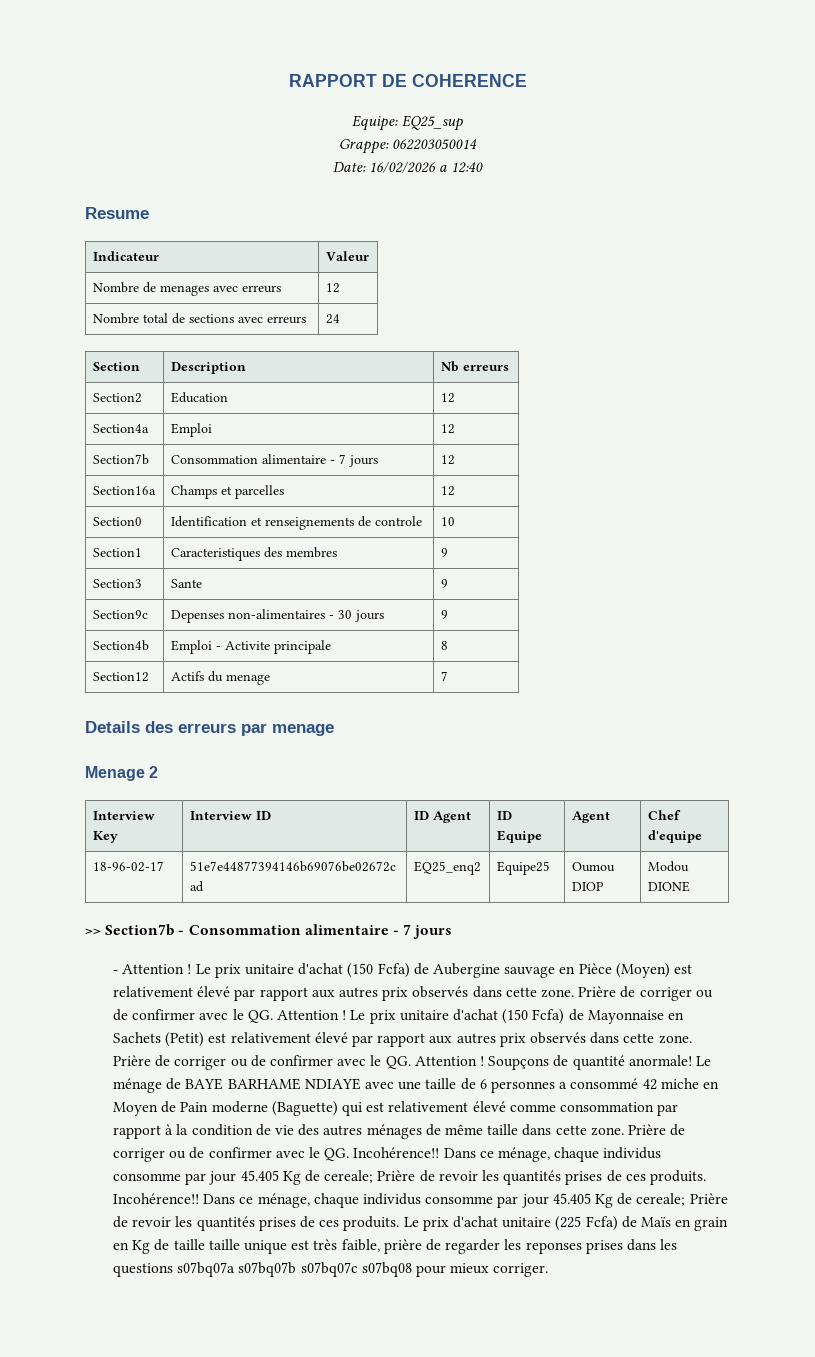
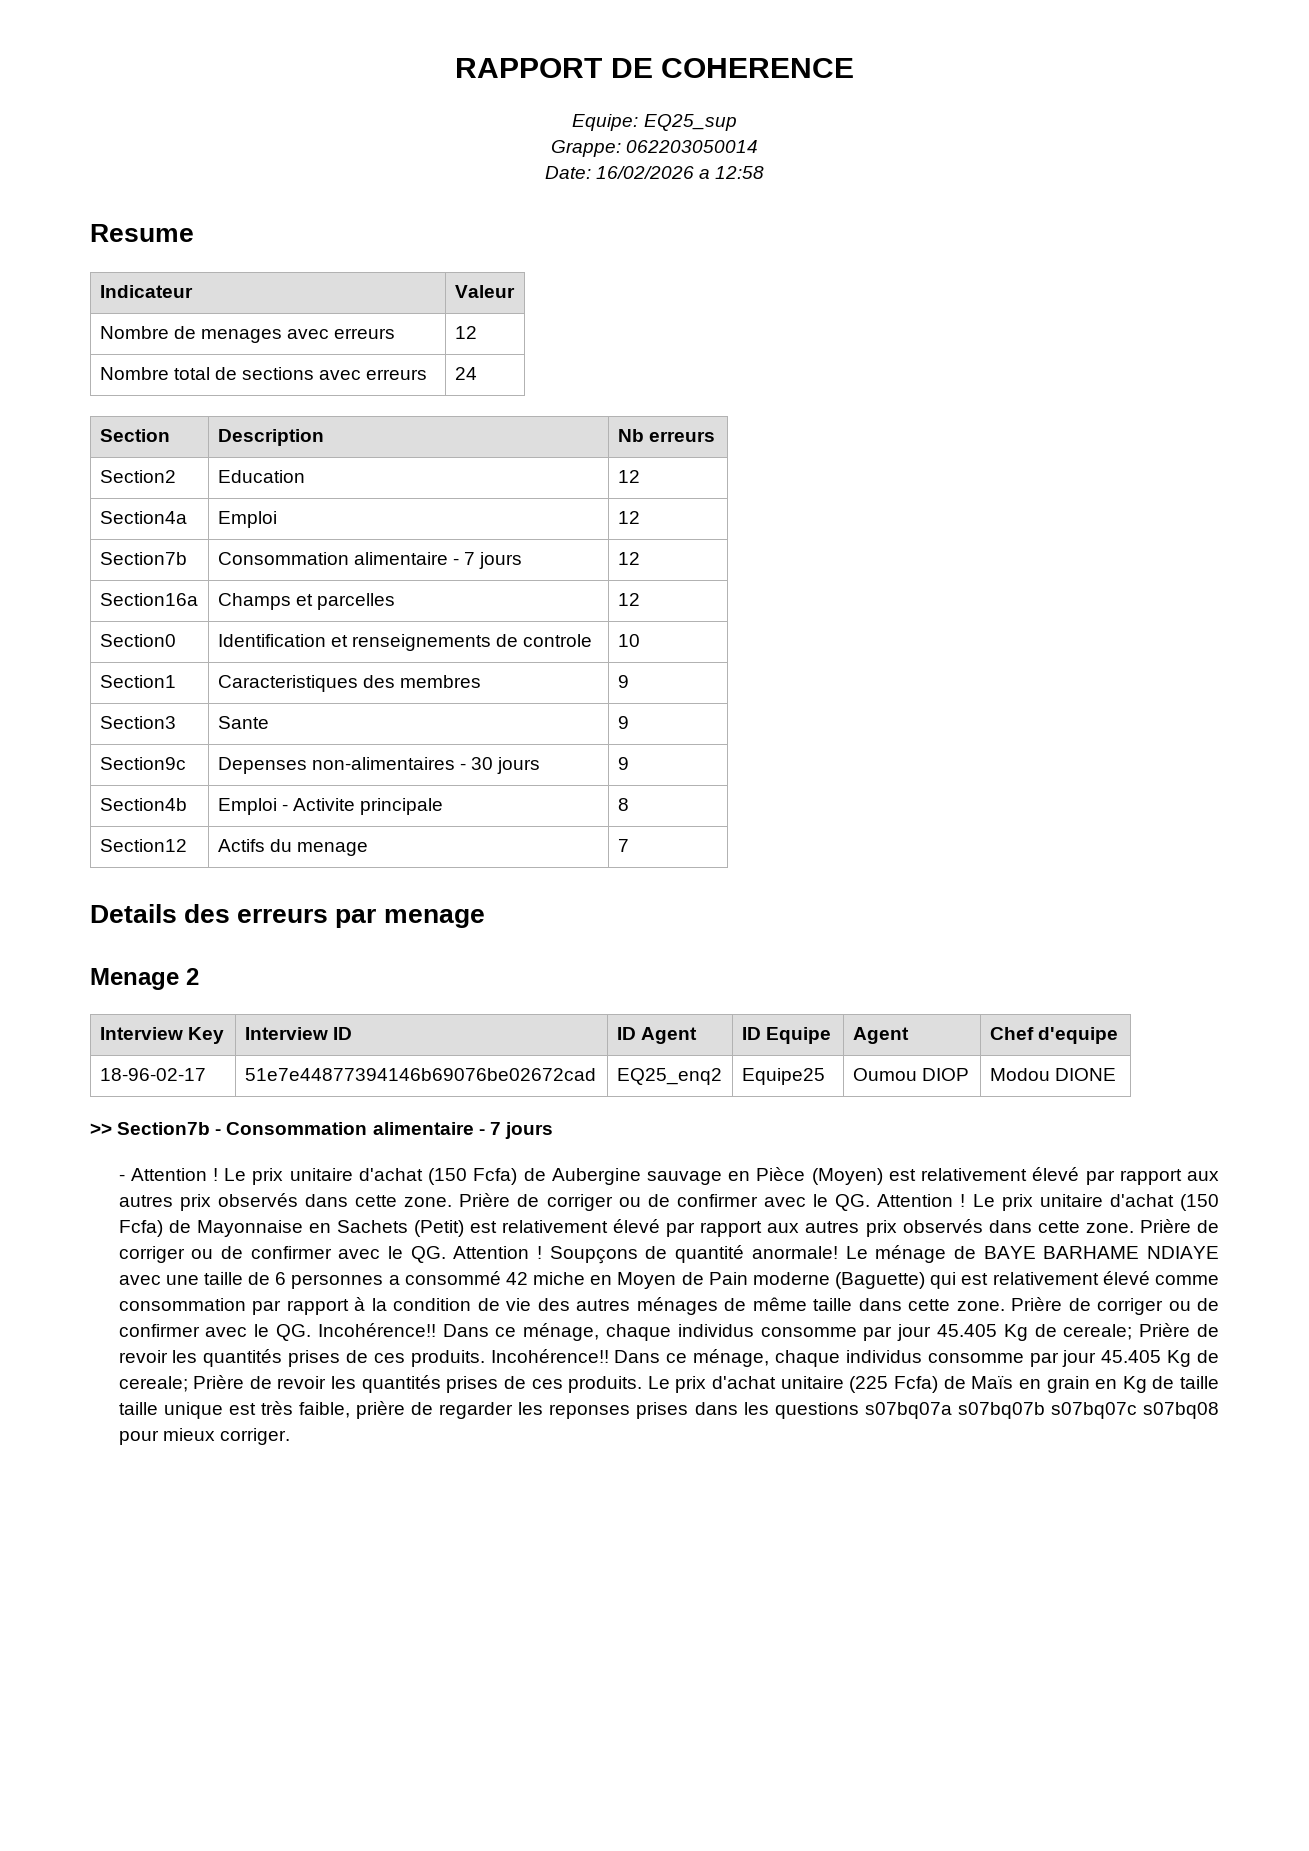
[451,162,484,173] 12:40 -> [715,166,765,179] 12:58

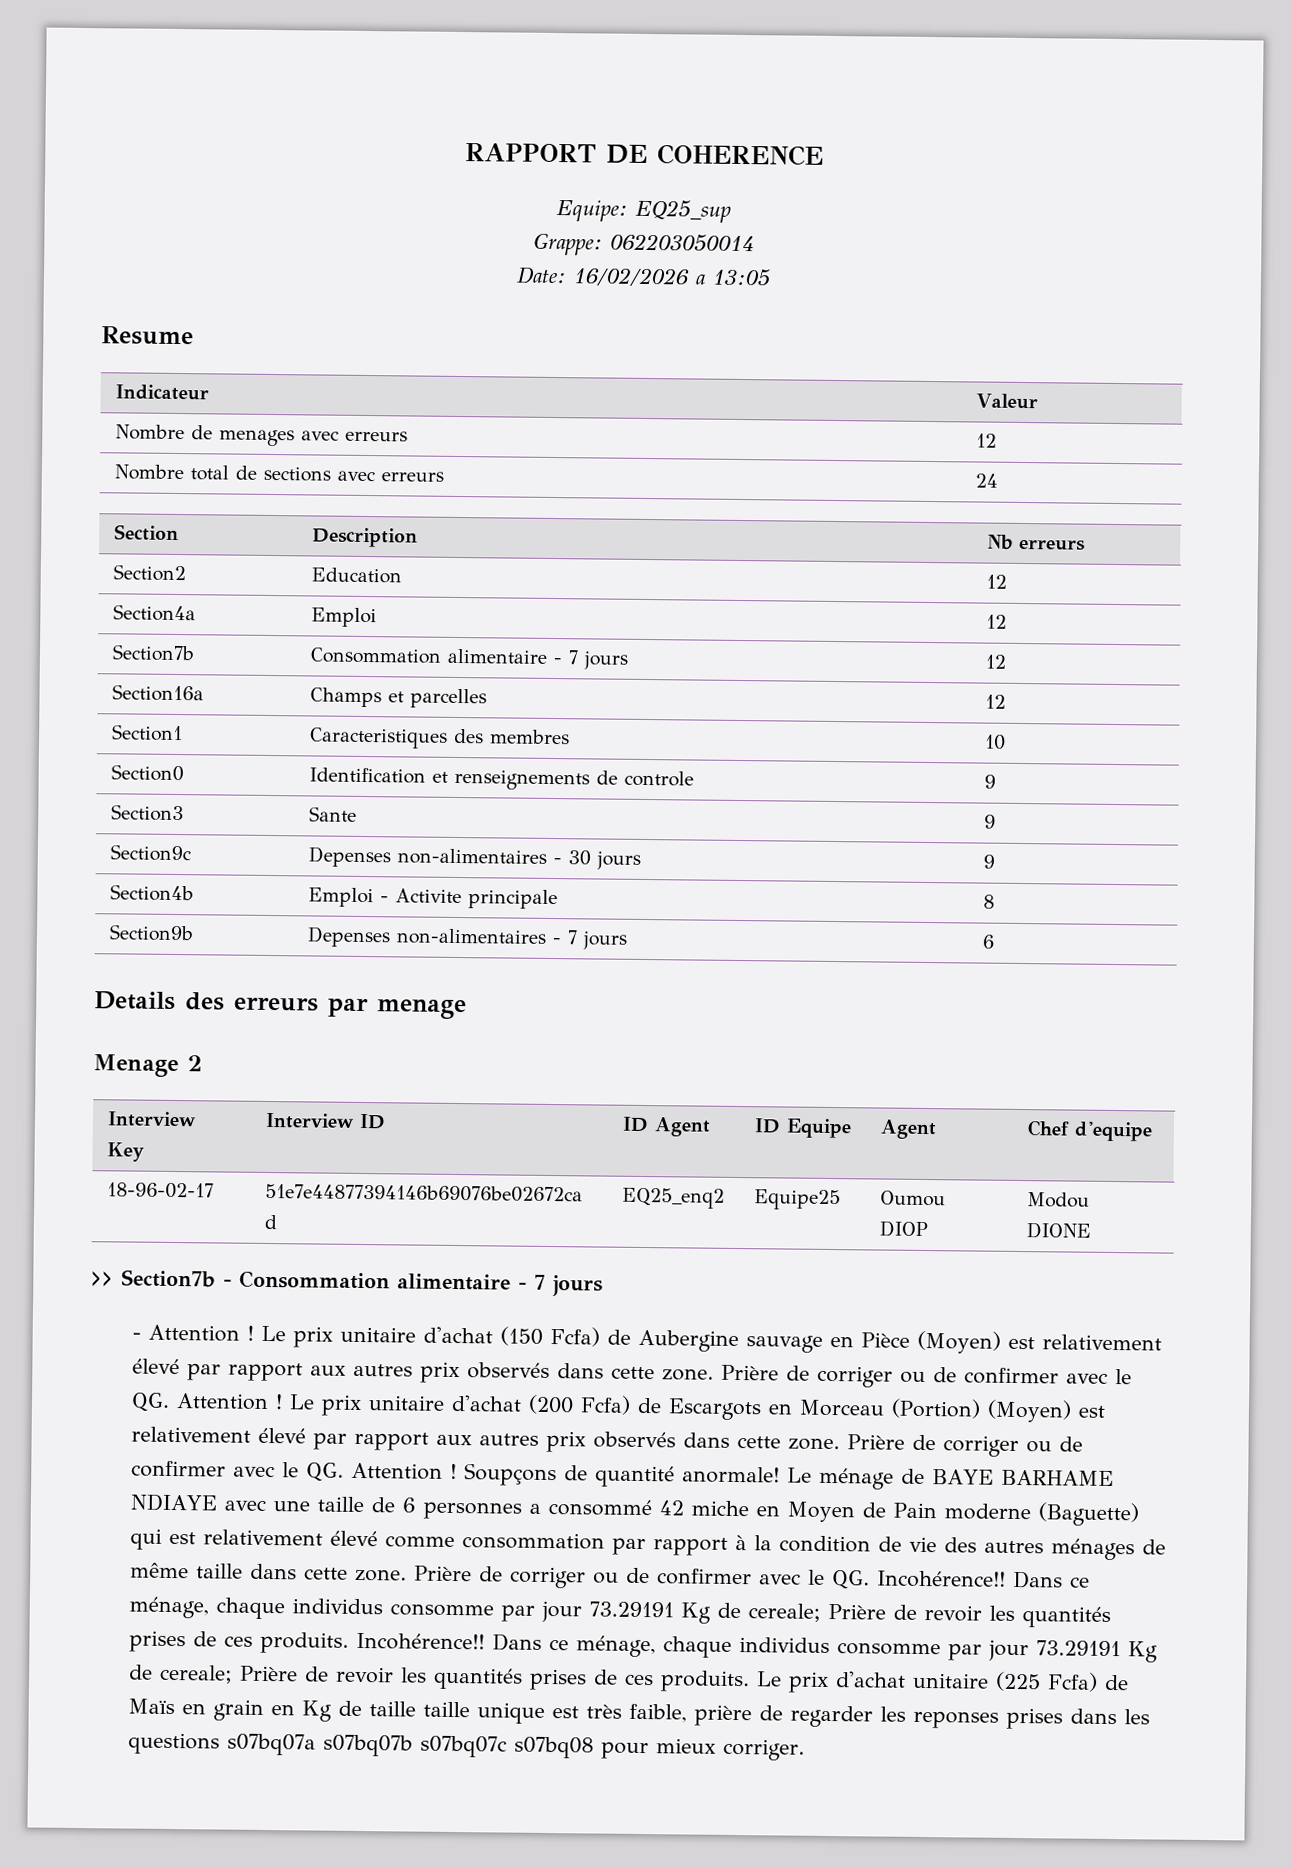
[715,166,765,179] 12:58 -> [711,268,771,287] 13:05
(640, 599) none -> [111,724,183,742] [308,727,570,749] [983,734,1006,750] // Section1 | Caracteristiques des membres | 10
[617,634,640,647] [99,675,176,688] [217,675,481,692] | 10 // Section1 | Caracteristiques des membres -> (694, 778) none
[99,839,187,852] [217,839,368,856] [617,839,629,852] Section12 | Actifs du menage | 7 -> [108,924,194,942] [306,926,628,950] [981,934,995,949] Section9b | Depenses non-alimentaires - 7 jours | 6
[1179,1194,1219,1211] [118,1220,464,1237] (150 Fcfa) de Mayonnaise en Sachets (Petit) -> [528,1394,1073,1423] (200 Fcfa) de Escargots en Morceau (Portion) (Moyen)
[936,1324,997,1337] 45.405 -> [589,1601,675,1618] 73.29191
[1101,1350,1162,1363] 45.405 -> [1036,1640,1122,1657] 73.29191

